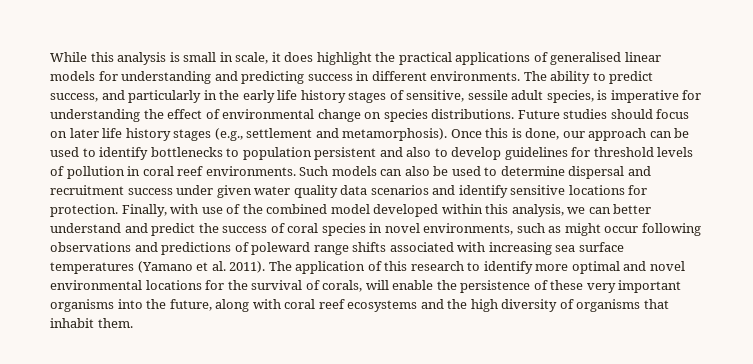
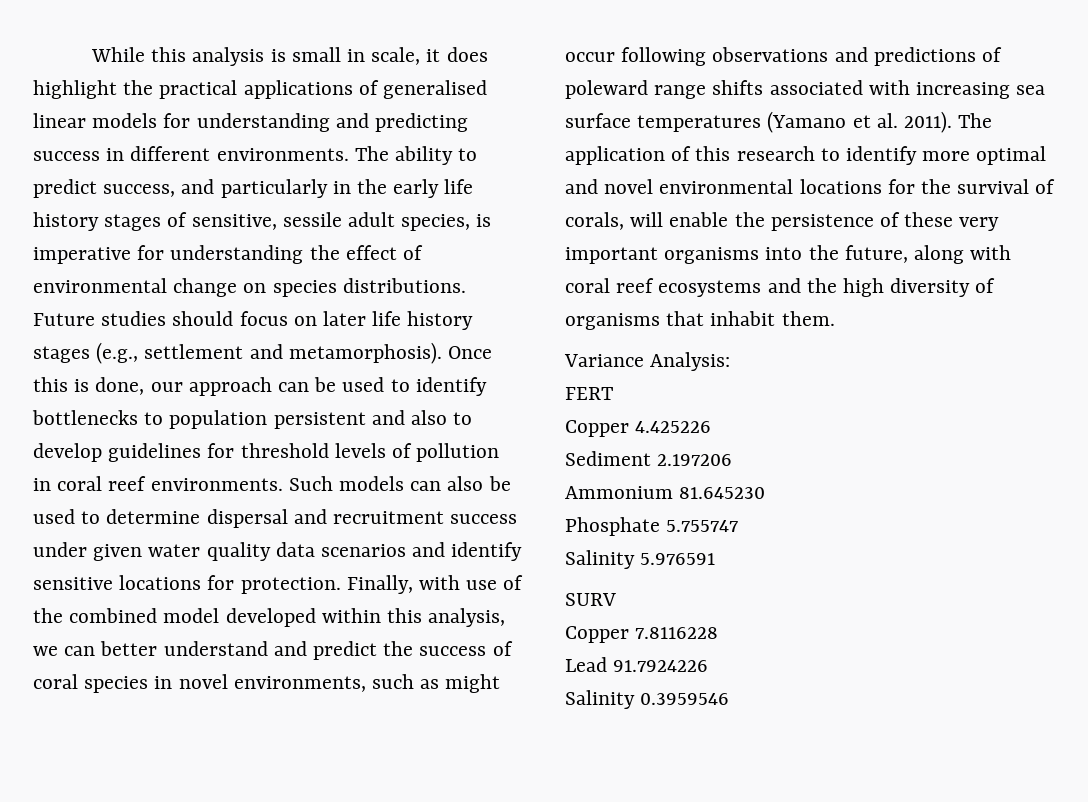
(133, 323) none -> [564,352,731,371] [565,387,613,400] [565,420,712,437] [565,451,733,466] [565,486,766,499] [565,517,739,536] [565,550,716,569] [565,593,616,606] [565,626,719,643] [565,657,709,672] [565,690,730,709] // Variance Analysis: // FERT // Copper 4.425226 // Sediment 2.197206 // Ammonium 81.645230 // Phosphate 5.755747 // Salinity 5.976591 // SURV // Copper 7.8116228 // Lead 91.7924226 // Salinity 0.3959546

